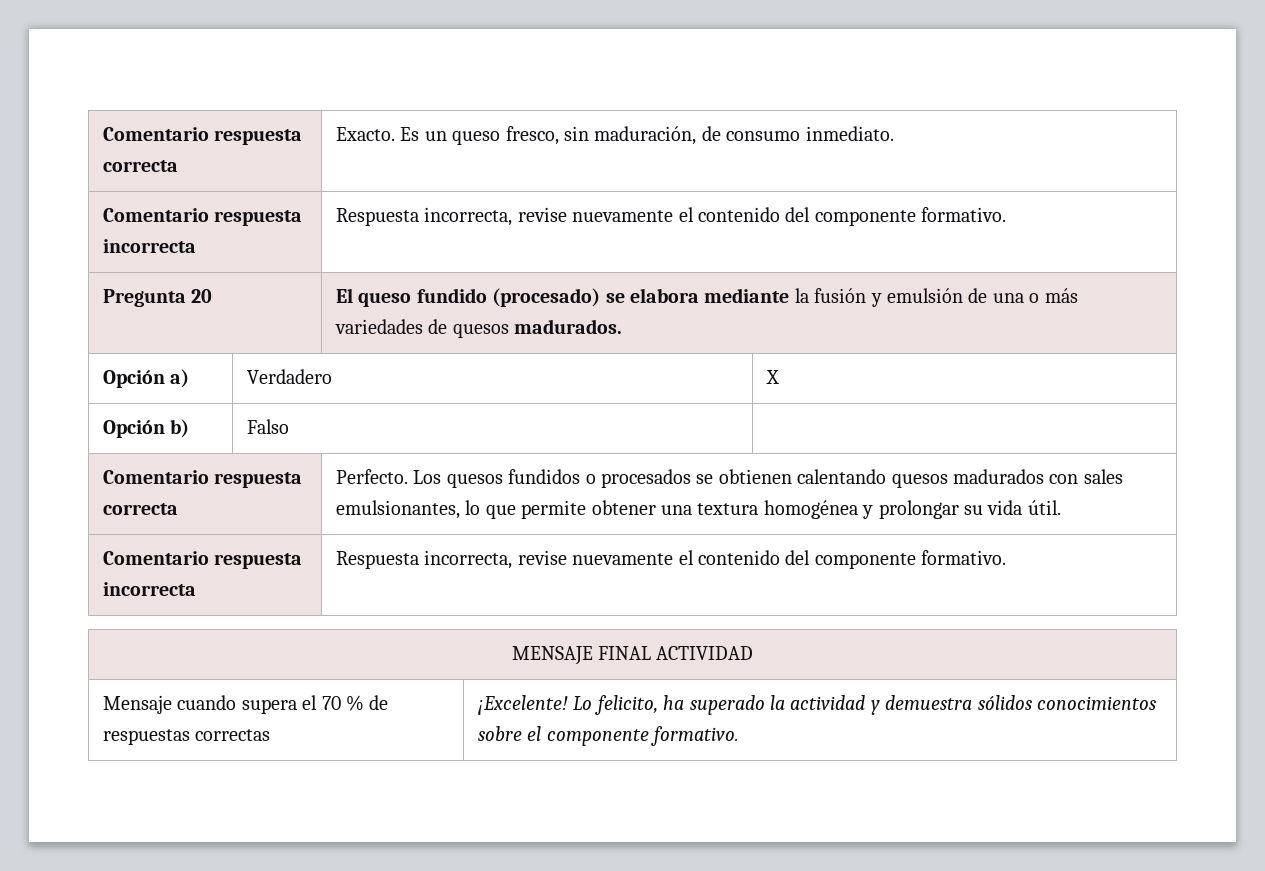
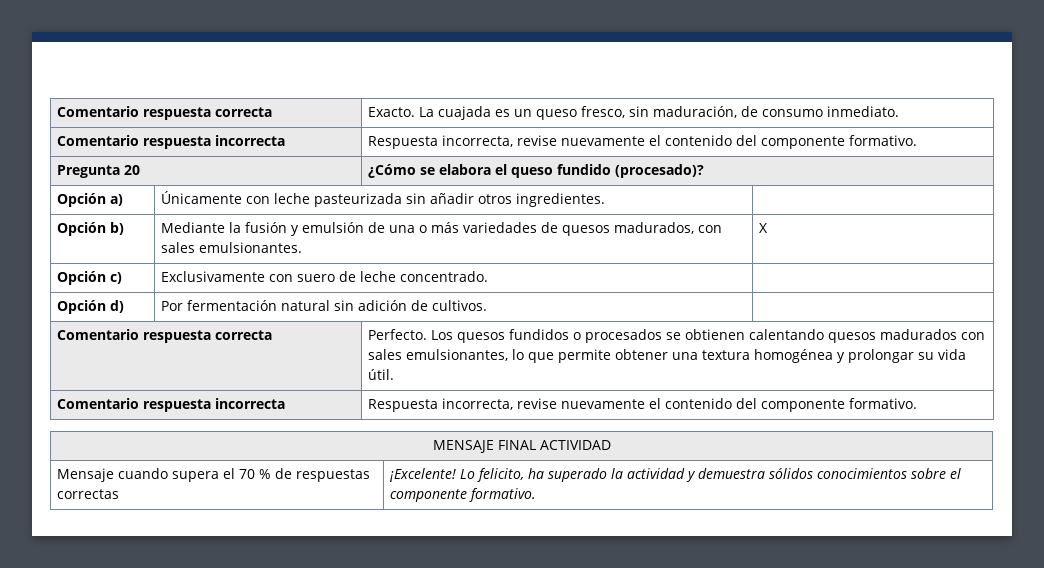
[400,127,420,141] Es -> [418,106,510,120] La cuajada es
[335,288,790,307] El queso fundido (procesado) se elabora mediante -> [367,164,704,178] [56,193,123,207] [160,191,605,207] [56,222,124,236] [160,222,225,233] ¿Cómo se elabora el queso fundido (procesado)? // Opción a) | Únicamente con leche pasteurizada sin añadir otros ingredientes. | // Opción b) | Mediante
[514,319,623,334] [102,369,190,388] [246,369,332,384] [765,370,779,384] [102,419,190,438] [246,419,289,434] madurados. // Opción a) | Verdadero | X // Opción b) | Falso -> [613,222,722,234] [160,242,302,253] [758,223,768,233] [56,271,122,285] [160,271,488,282] [56,300,124,314] [160,300,487,311] madurados, con sales emulsionantes. | X // Opción c) | Exclusivamente con suero de leche concentrado. | // Opción d) | Por fermentación natural sin adición de cultivos.

